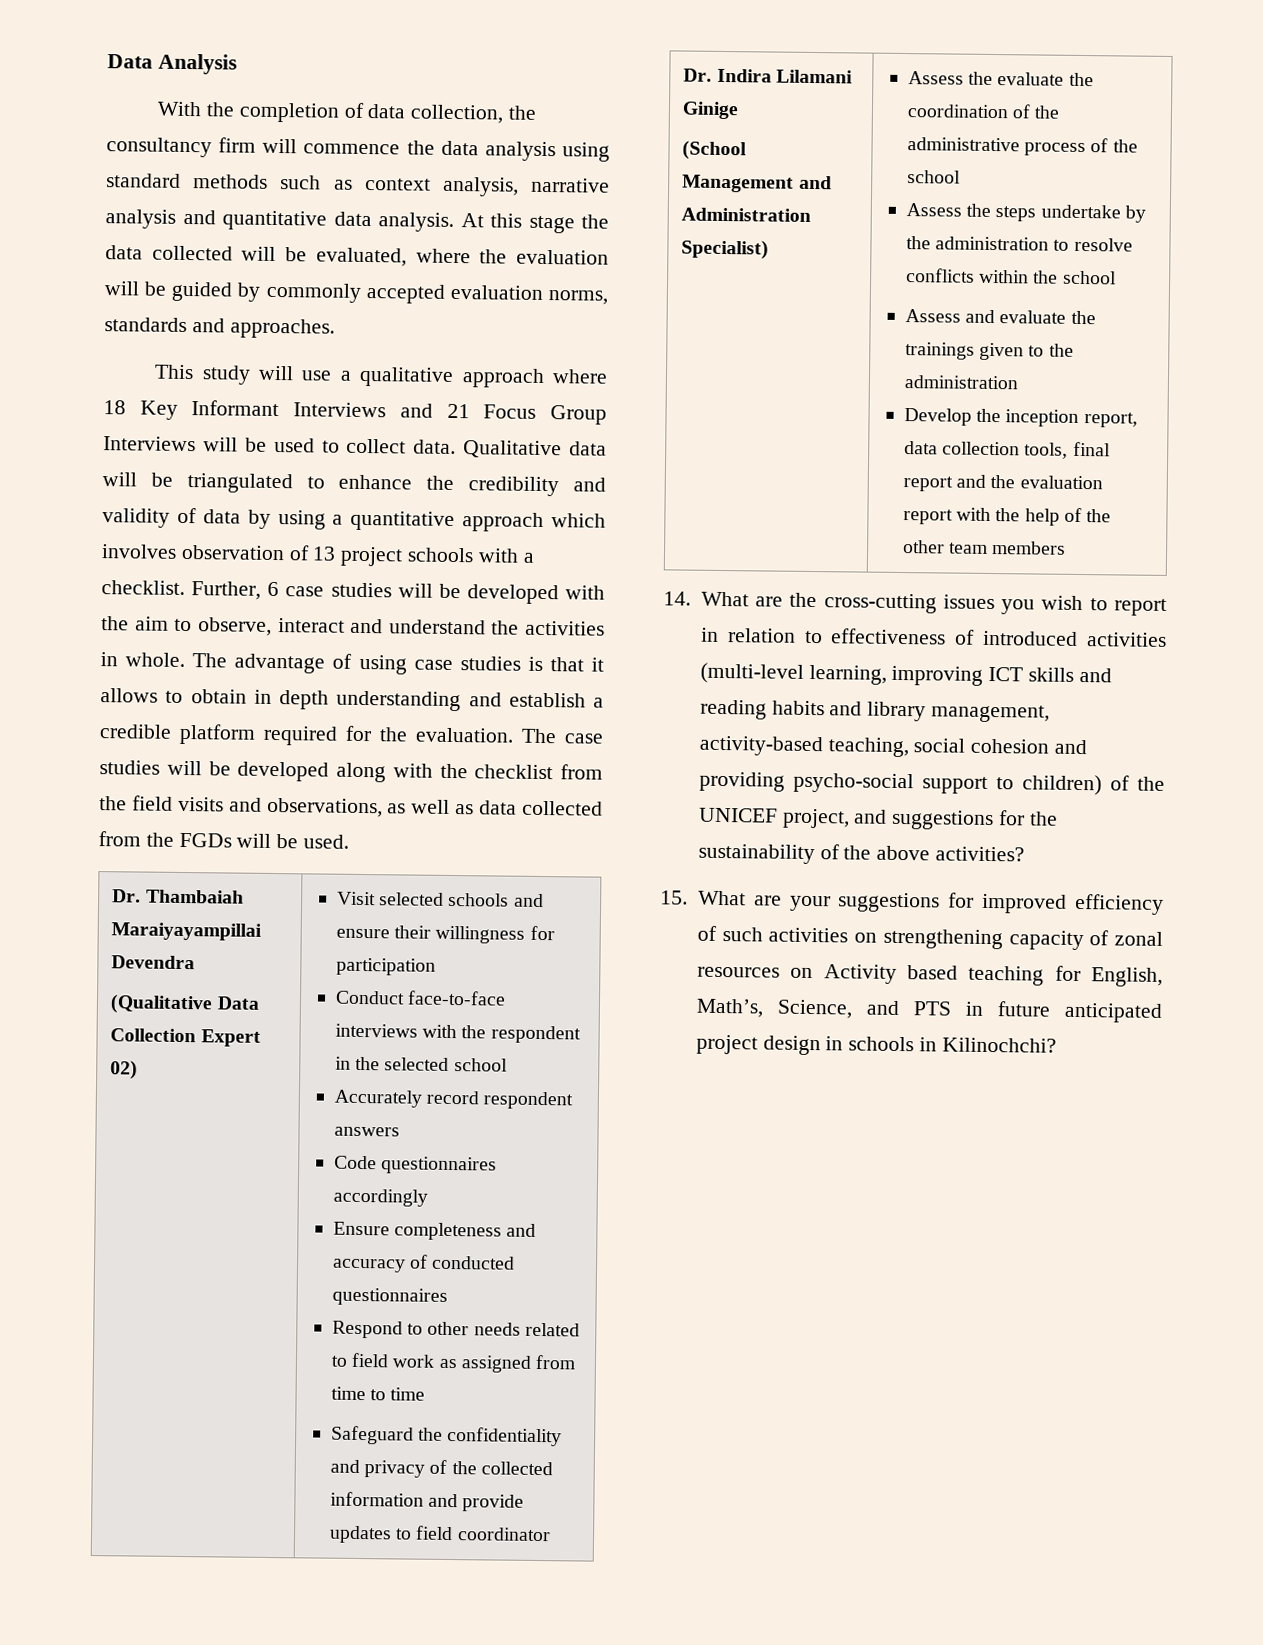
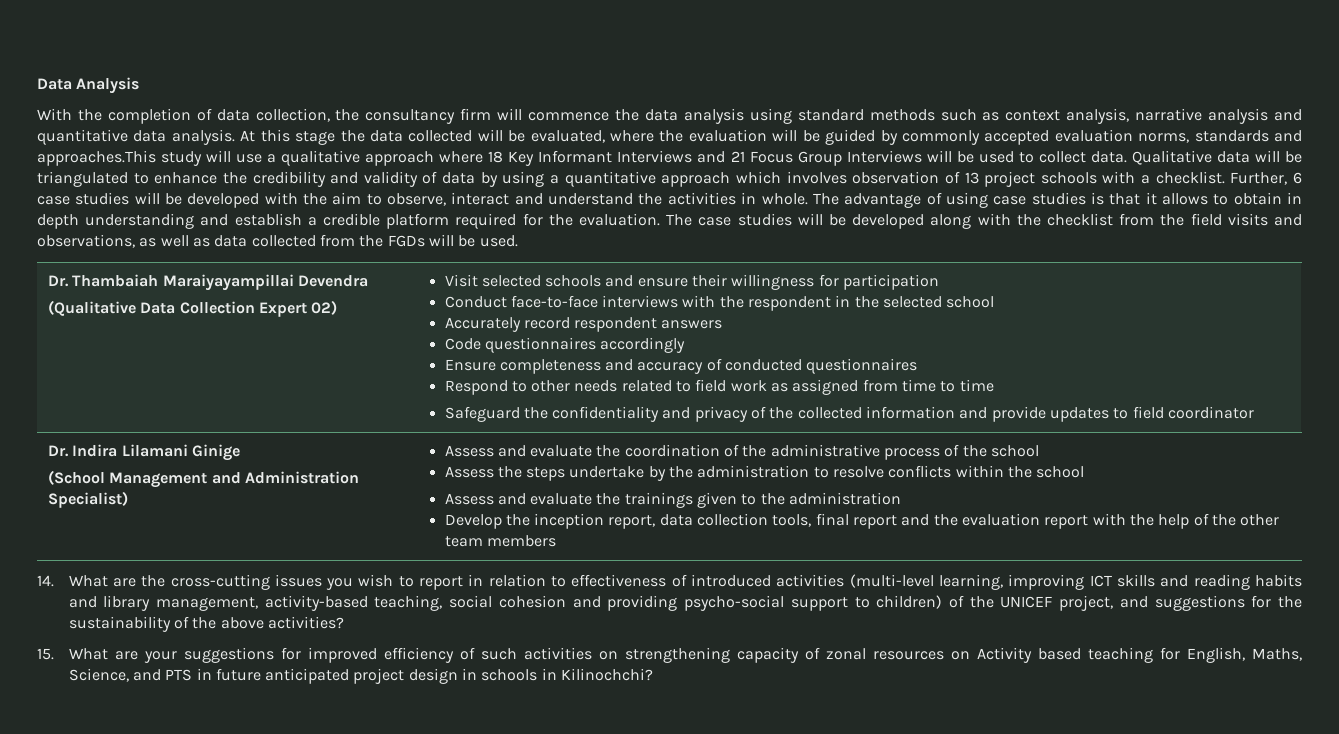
[229,318,335,339] [154,364,195,380] approaches. // This -> [37,150,156,166] approaches.This
[967,71,993,85] the -> [497,445,526,457] and
[695,998,764,1018] Math’s, -> [1251,648,1302,661] Maths,

